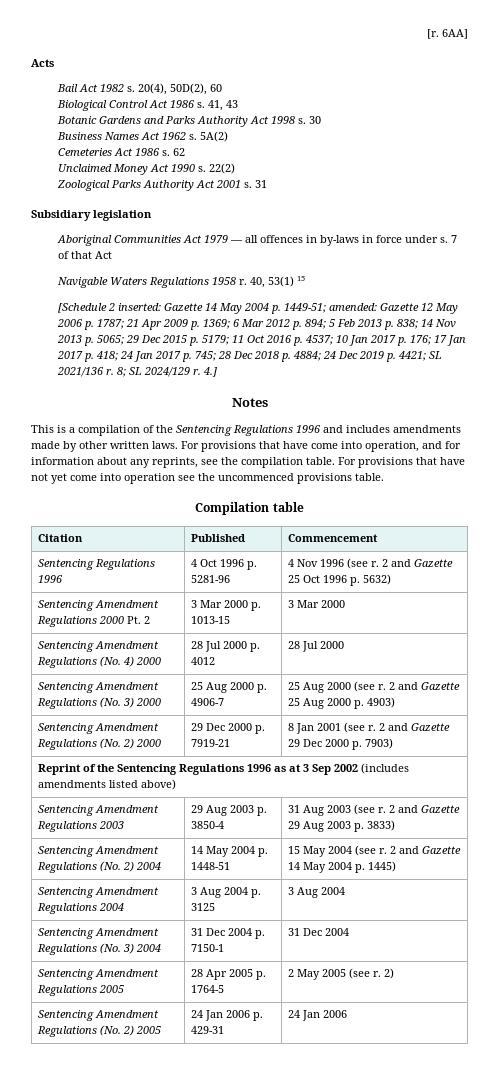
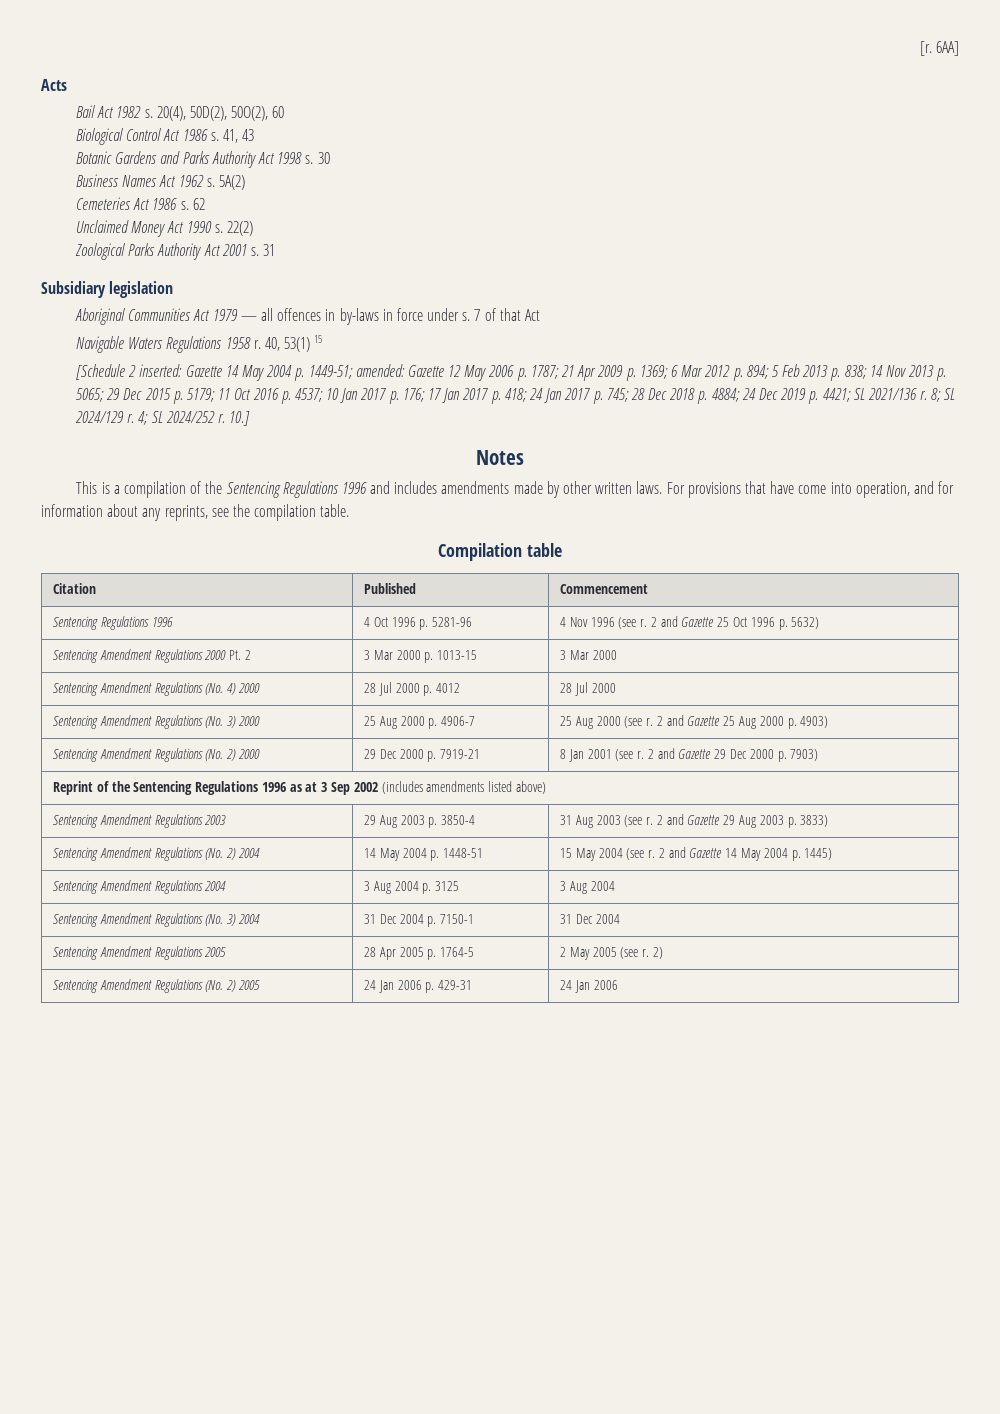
(208, 89) none -> [231,106,269,121] 50O(2),
[203,367,218,377] 4.] -> [138,411,251,426] 4; SL 2024/252 r. 10.]
[338,457,465,468] [31,473,384,484] For provisions that have not yet come into operation see the uncommenced provisions table. -> (350, 510) none

